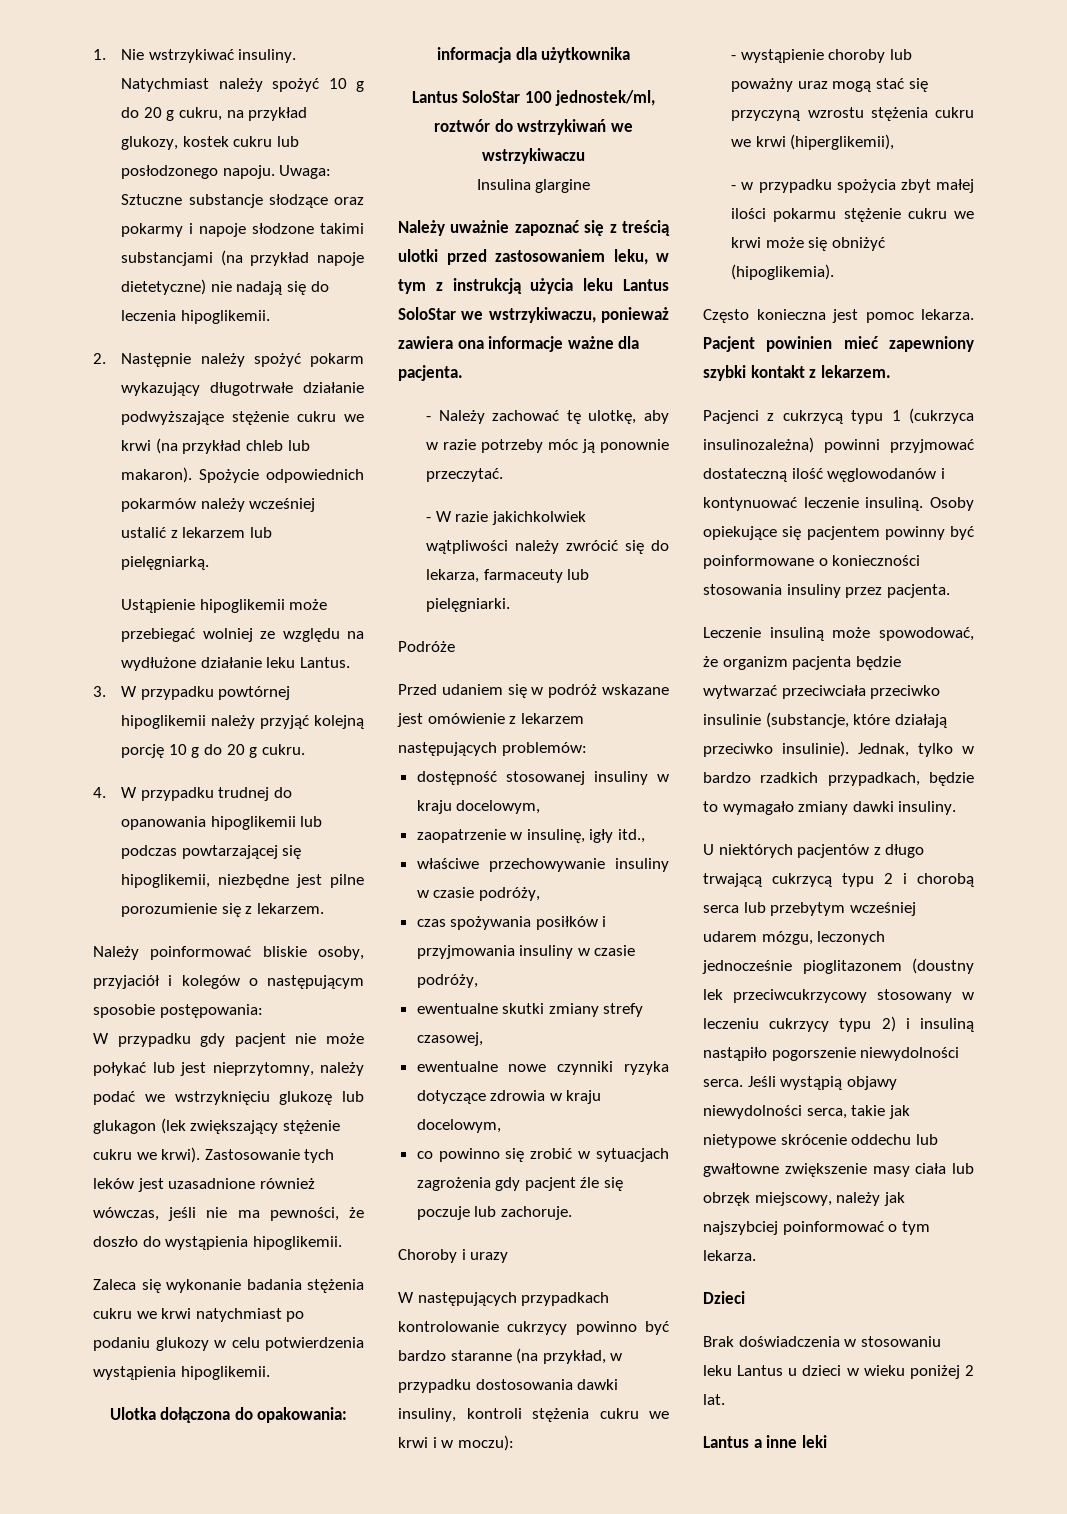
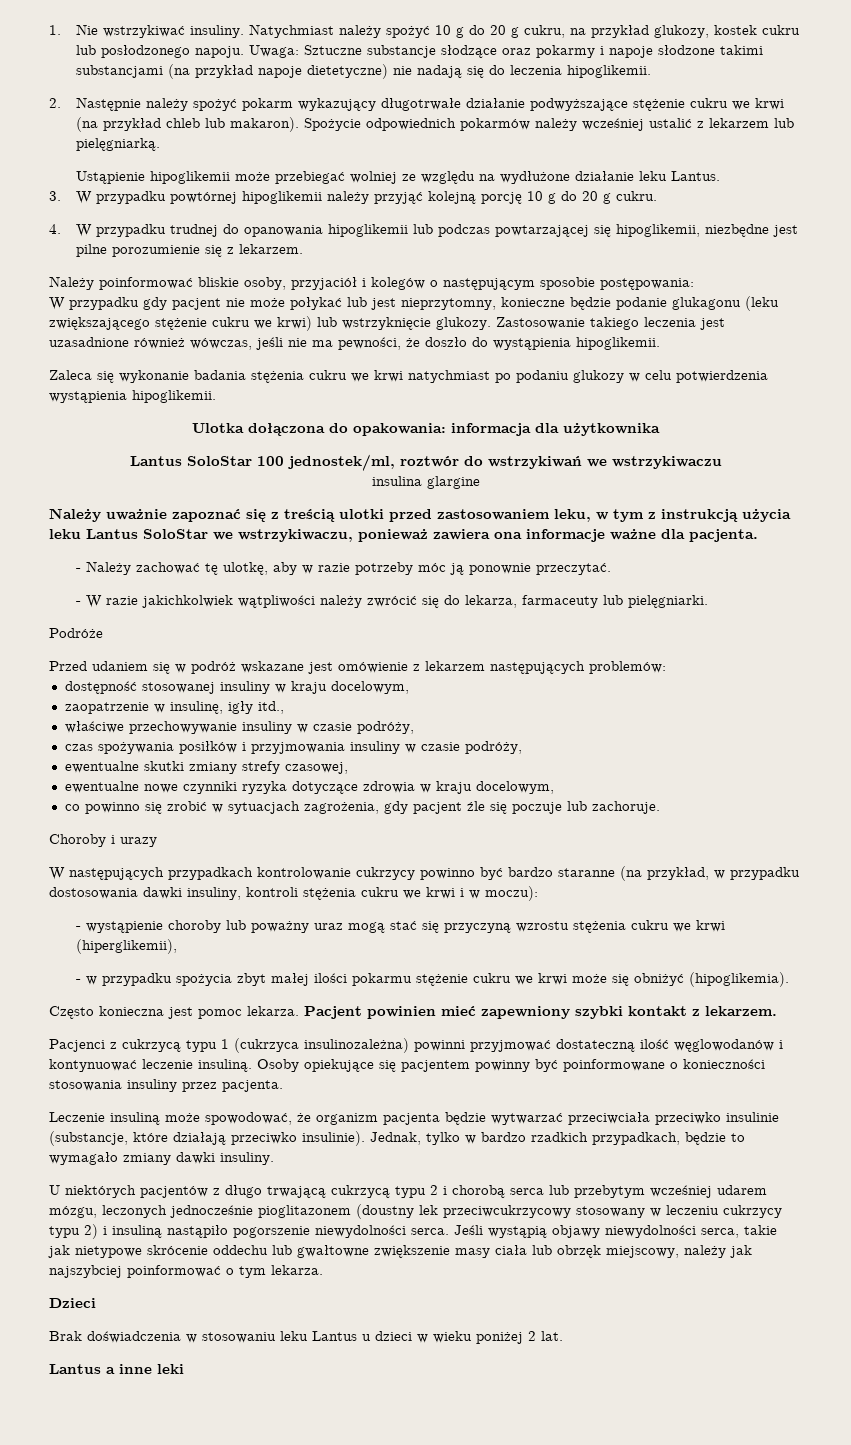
[320,1062,364,1076] [93,1091,364,1105] [93,1118,340,1134] [93,1147,335,1163] [93,1178,134,1189] należy podać we wstrzyknięciu glukozę lub glukagon (lek zwiększający stężenie cukru we krwi). Zastosowanie tych leków -> [501,296,779,311] [49,316,696,331] konieczne będzie podanie glukagonu (leku zwiększającego stężenie cukru we krwi) lub wstrzyknięcie glukozy. Zastosowanie takiego leczenia
[476,179,531,190] Insulina -> [371,476,422,486] insulina
[416,1177,491,1191] zagrożenia -> [303,802,379,814] zagrożenia,

